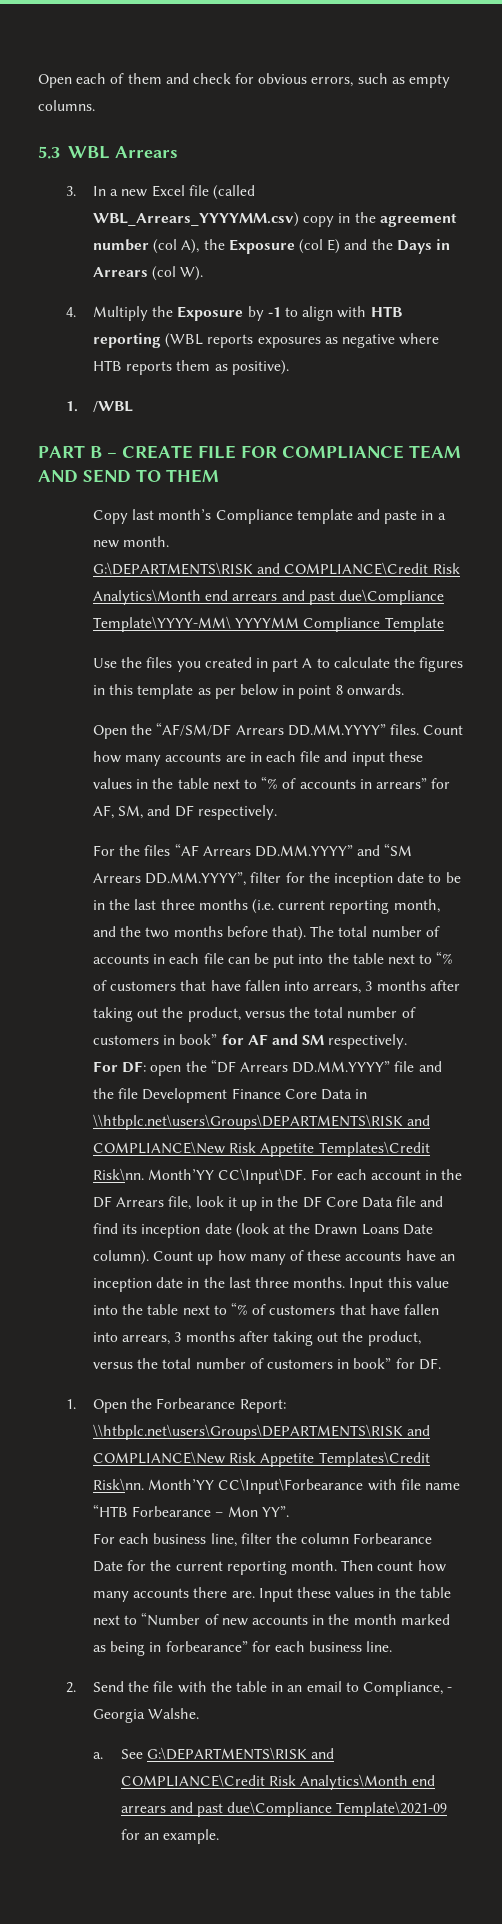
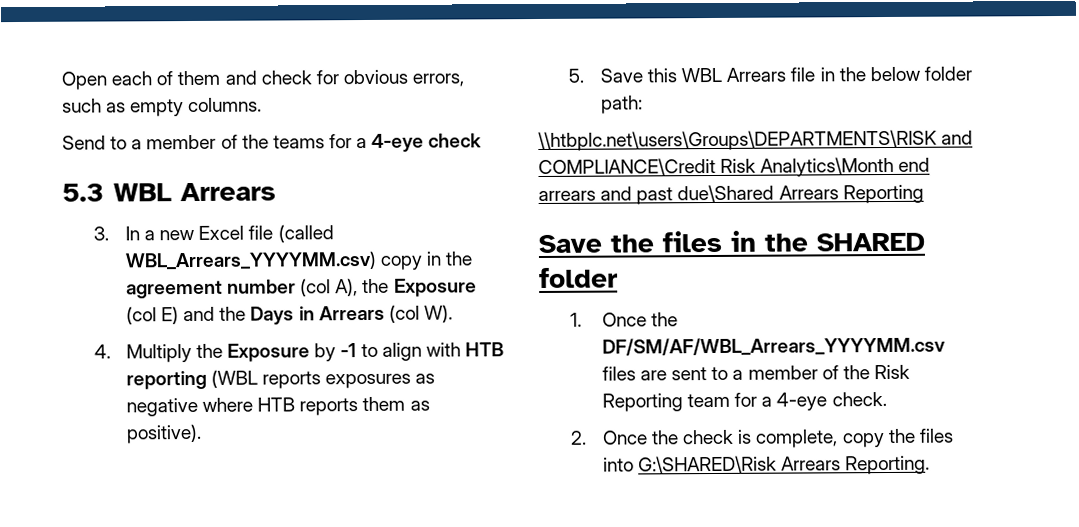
(95, 105) none -> [62,133,483,152] // Send to a member of the teams for a 4-eye check
[65,401,134,412] [38,445,461,459] [38,469,219,483] [93,509,446,524] [93,536,170,548] [93,562,460,575] [93,589,444,605] [93,616,444,632] [93,657,464,672] [93,684,404,699] [93,722,464,739] [93,751,423,766] [93,776,451,789] [93,805,277,820] [93,843,413,857] [93,872,461,887] [93,899,440,914] [93,926,440,941] [93,951,454,968] [93,980,460,994] [93,1007,416,1022] [93,1034,408,1049] [93,1059,442,1076] [93,1088,368,1103] [93,1114,431,1130] [93,1141,430,1157] [93,1168,463,1184] [93,1196,444,1211] [93,1223,433,1238] [93,1250,455,1265] [93,1277,449,1292] [93,1302,439,1315] [93,1331,421,1346] [93,1358,441,1370] [65,1398,286,1413] [93,1424,431,1440] [93,1451,430,1467] [93,1478,460,1494] [93,1504,289,1517] [93,1533,433,1547] [93,1560,446,1575] [93,1587,451,1602] [93,1612,450,1626] [93,1641,393,1656] [65,1681,453,1696] [93,1708,200,1723] [93,1747,334,1760] [120,1774,436,1790] [120,1801,448,1817] [120,1829,219,1844] 1. /WBL // PART B – CREATE FILE FOR COMPLIANCE TEAM AND SEND TO THEM // Copy last month’s Compliance template and paste in a new month. // G:\DEPARTMENTS\RISK and COMPLIANCE\Credit Risk Analytics\Month end arrears and past due\Compliance Template\YYYY-MM\ YYYYMM Compliance Template // Use the files you created in part A to calculate the figures in this template as per below in point 8 onwards. // Open the “AF/SM/DF Arrears DD.MM.YYYY” files. Count how many accounts are in each file and input these values in the table next to “% of accounts in arrears” for AF, SM, and DF respectively. // For the files “AF Arrears DD.MM.YYYY” and “SM Arrears DD.MM.YYYY”, filter for the inception date to be in the last three months (i.e. current reporting month, and the two months before that). The total number of accounts in each file can be put into the table next to “% of customers that have fallen into arrears, 3 months after taking out the product, versus the total number of customers in book” for AF and SM respectively. // For DF: open the “DF Arrears DD.MM.YYYY” file and the file Development Finance Core Data in \\htbplc.net\users\Groups\DEPARTMENTS\RISK and COMPLIANCE\New Risk Appetite Templates\Credit Risk\nn. Month’YY CC\Input\DF. For each account in the DF Arrears file, look it up in the DF Core Data file and find its inception date (look at the Drawn Loans Date column). Count up how many of these accounts have an inception date in the last three months. Input this value into the table next to “% of customers that have fallen into arrears, 3 months after taking out the product, versus the total number of customers in book” for DF. // 1. Open the Forbearance Report: \\htbplc.net\users\Groups\DEPARTMENTS\RISK and COMPLIANCE\New Risk Appetite Templates\Credit Risk\nn. Month’YY CC\Input\Forbearance with file name “HTB Forbearance – Mon YY”. // For each business line, filter the column Forbearance Date for the current reporting month. Then count how many accounts there are. Input these values in the table next to “Number of new accounts in the month marked as being in forbearance” for each business line. // 2. Send the file with the table in an email to Compliance, - Georgia Walshe. // a. See G:\DEPARTMENTS\RISK and COMPLIANCE\Credit Risk Analytics\Month end arrears and past due\Compliance Template\2021-09 for an example. -> [568,66,972,83] [600,95,643,114] [538,129,974,152] [538,156,931,177] [538,184,924,205] [538,230,925,254] [539,267,618,289] [570,312,679,327] [601,336,946,356] [601,364,910,381] [601,392,887,412] [570,428,954,448] [602,455,931,475] 5. Save this WBL Arrears file in the below folder path: // \\htbplc.net\users\Groups\DEPARTMENTS\RISK and COMPLIANCE\Credit Risk Analytics\Month end arrears and past due\Shared Arrears Reporting // Save the files in the SHARED folder // 1. Once the DF/SM/AF/WBL_Arrears_YYYYMM.csv files are sent to a member of the Risk Reporting team for a 4-eye check. // 2. Once the check is complete, copy the files into G:\SHARED\Risk Arrears Reporting.

